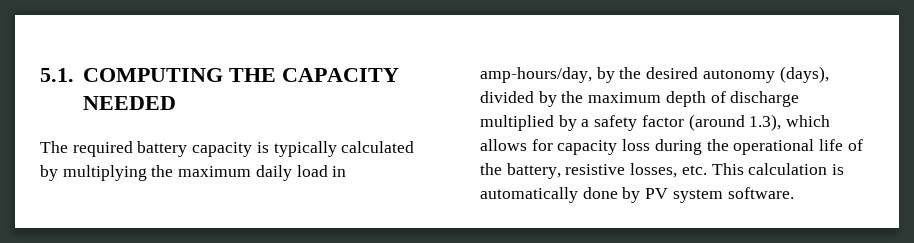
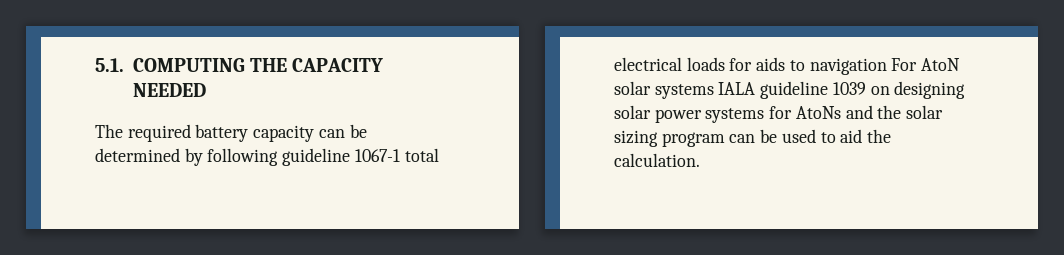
[256,141,415,157] [40,165,347,181] [480,66,829,83] [480,91,800,107] [480,114,831,131] [480,139,863,155] [480,163,845,179] [480,187,794,203] is typically calculated by multiplying the maximum daily load in amp-hours/day, by the desired autonomy (days), divided by the maximum depth of discharge multiplied by a safety factor (around 1.3), which allows for capacity loss during the operational life of the battery, resistive losses, etc. This calculation is automatically done by PV system software. -> [318,124,367,138] [95,148,439,166] [614,57,961,75] [614,81,966,99] [614,105,944,123] [614,129,892,147] [614,153,700,167] can be determined by following guideline 1067-1 total electrical loads for aids to navigation For AtoN solar systems IALA guideline 1039 on designing solar power systems for AtoNs and the solar sizing program can be used to aid the calculation.

